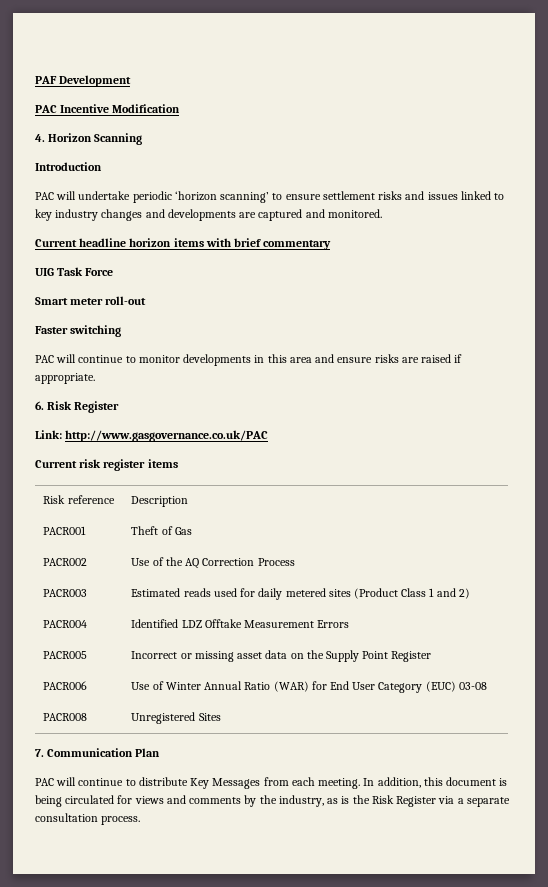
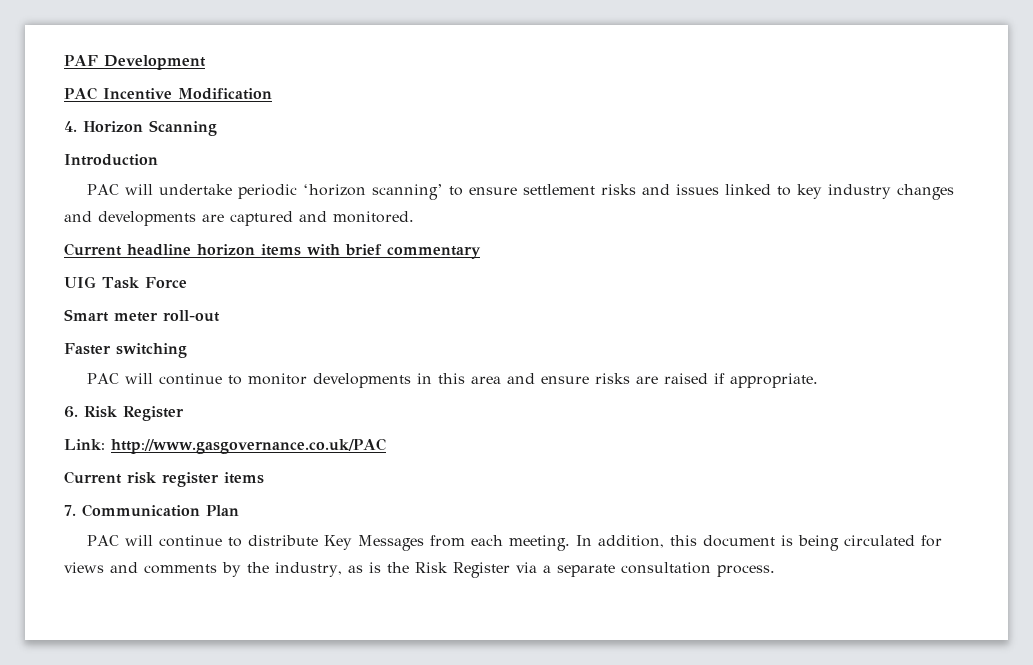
[43,495,115,504] [131,496,189,507] [43,526,87,535] [131,526,192,535] [43,558,88,566] [131,557,295,569] [43,589,88,597] [131,588,470,600] [43,620,88,628] [131,619,350,628] [43,651,88,659] [131,650,432,662] [43,681,88,690] [131,681,487,693] [43,713,88,721] [131,712,221,724] // Risk reference | Description // PACR001 | Theft of Gas // PACR002 | Use of the AQ Correction Process // PACR003 | Estimated reads used for daily metered sites (Product Class 1 and 2) // PACR004 | Identified LDZ Offtake Measurement Errors // PACR005 | Incorrect or missing asset data on the Supply Point Register // PACR006 | Use of Winter Annual Ratio (WAR) for End User Category (EUC) 03-08 // PACR008 | Unregistered Sites -> (264, 478) none

